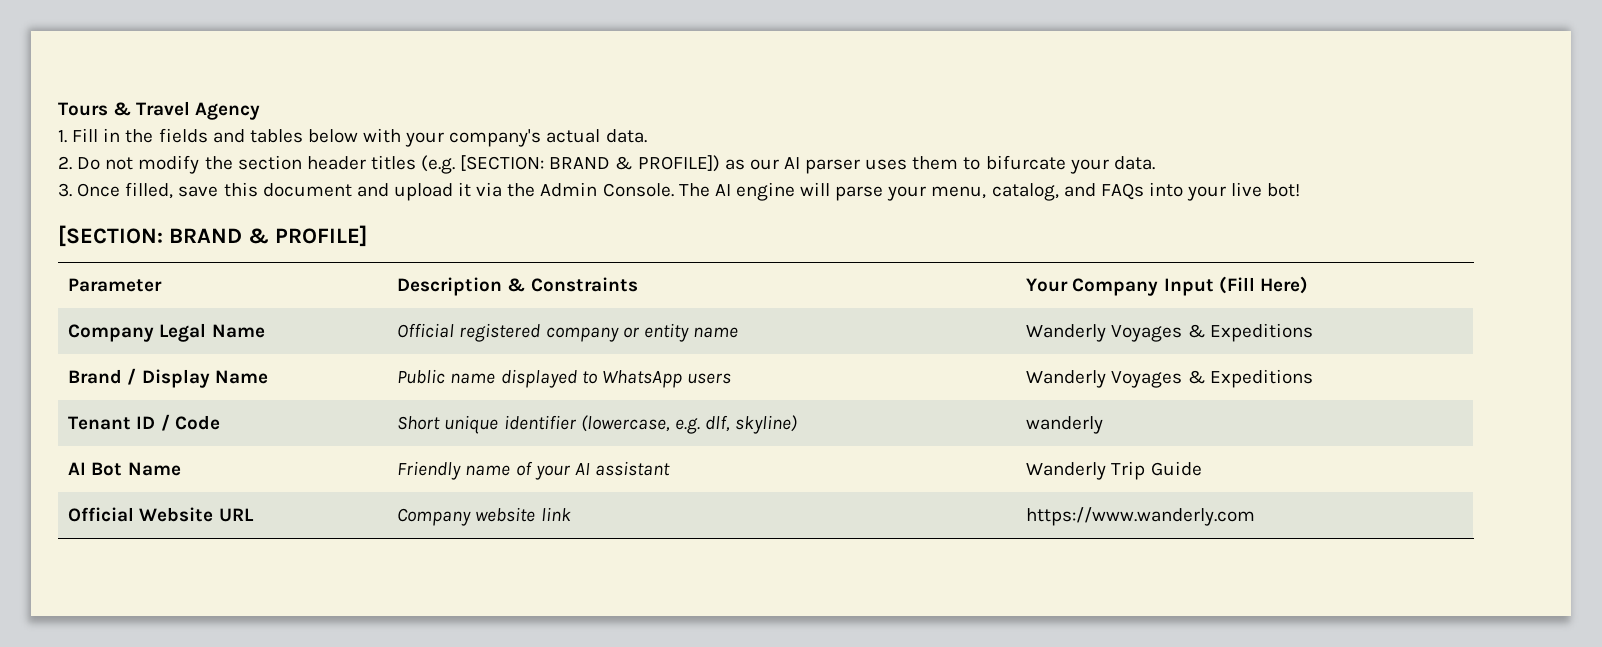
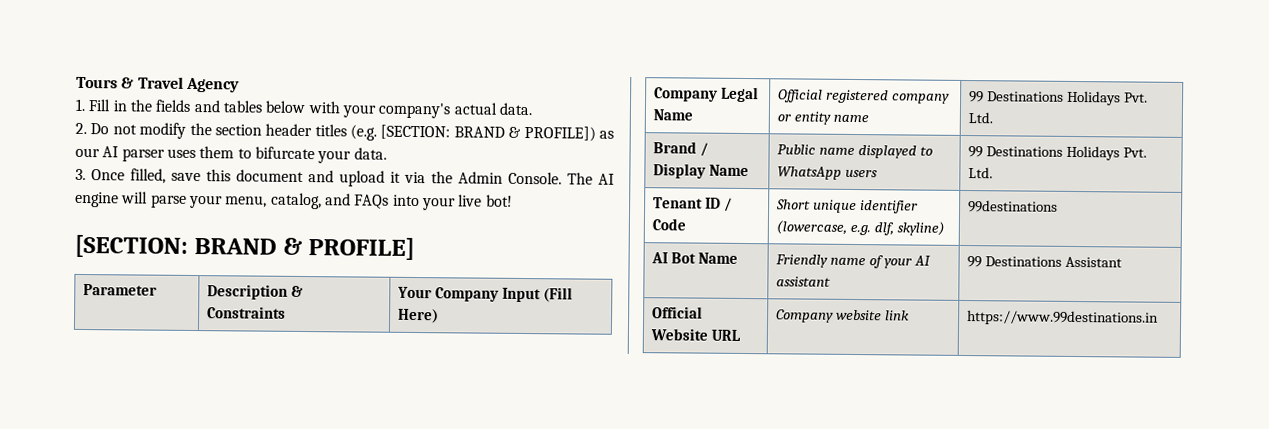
[1026,323,1313,342] Wanderly Voyages & Expeditions -> [969,90,1149,106] [968,112,994,124] 99 Destinations Holidays Pvt. Ltd.
[1026,369,1313,388] Wanderly Voyages & Expeditions -> [968,145,1148,161] [968,167,994,179] 99 Destinations Holidays Pvt. Ltd.
[1026,416,1104,434] wanderly -> [968,200,1059,213] 99destinations
[1026,461,1202,480] Wanderly Trip Guide -> [967,256,1123,268] 99 Destinations Assistant
[1026,507,1256,526] https://www.wanderly.com -> [967,310,1160,326] https://www.99destinations.in

